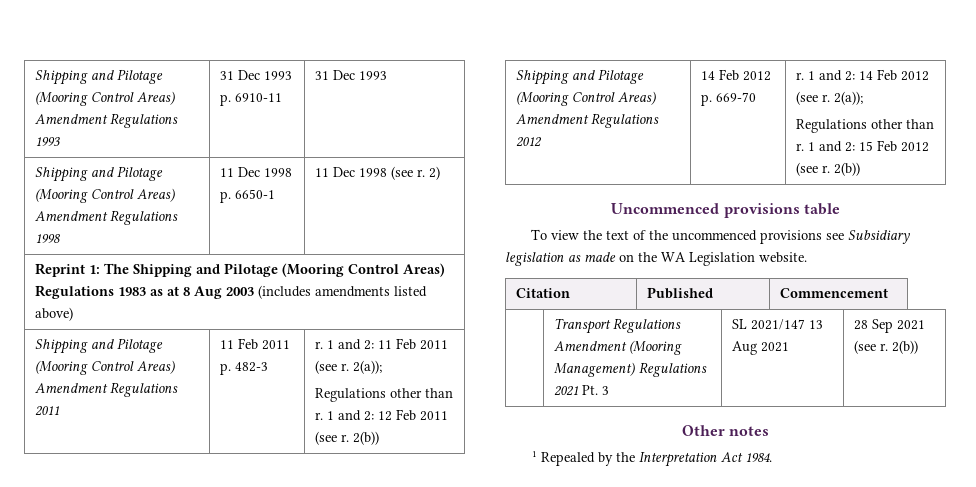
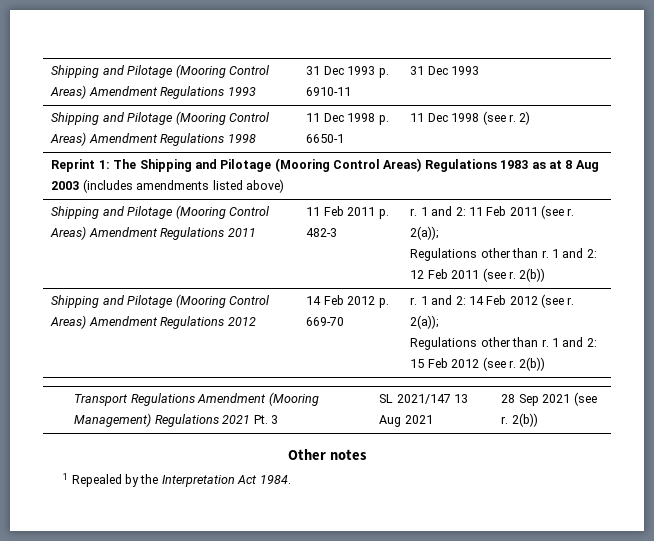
[611,203,840,218] [531,229,911,244] [505,252,807,266] [516,288,571,298] [647,287,714,299] [780,288,889,298] // Uncommenced provisions table // To view the text of the uncommenced provisions see Subsidiary legislation as made on the WA Legislation website. // Citation | Published | Commencement -> (546, 364) none

